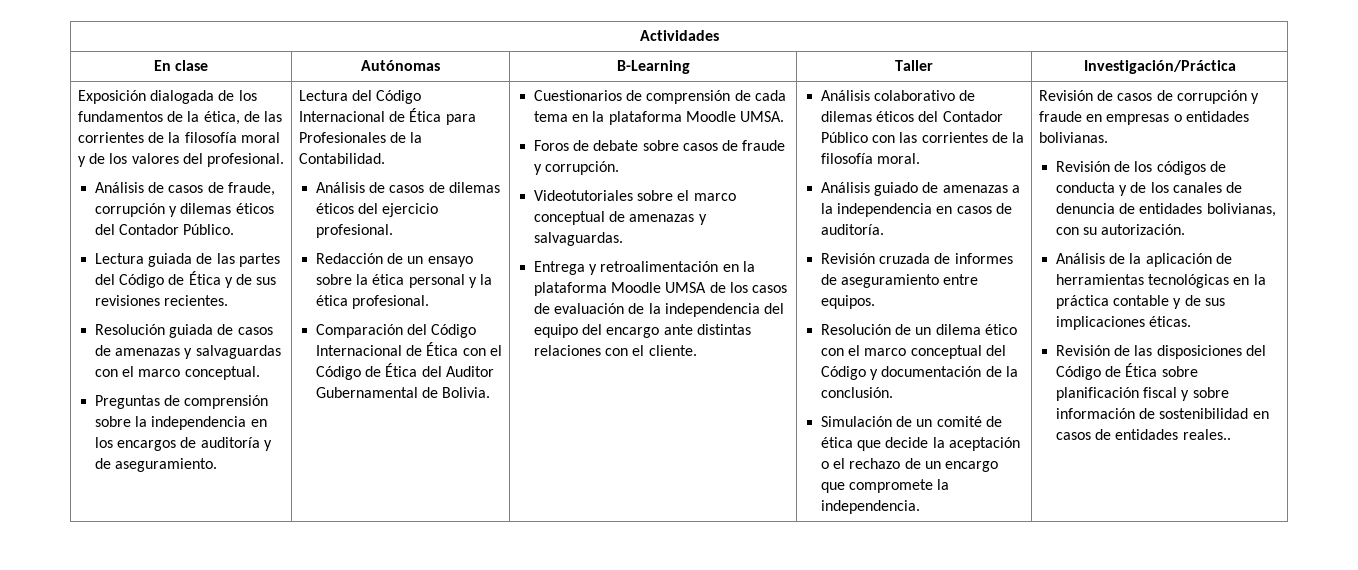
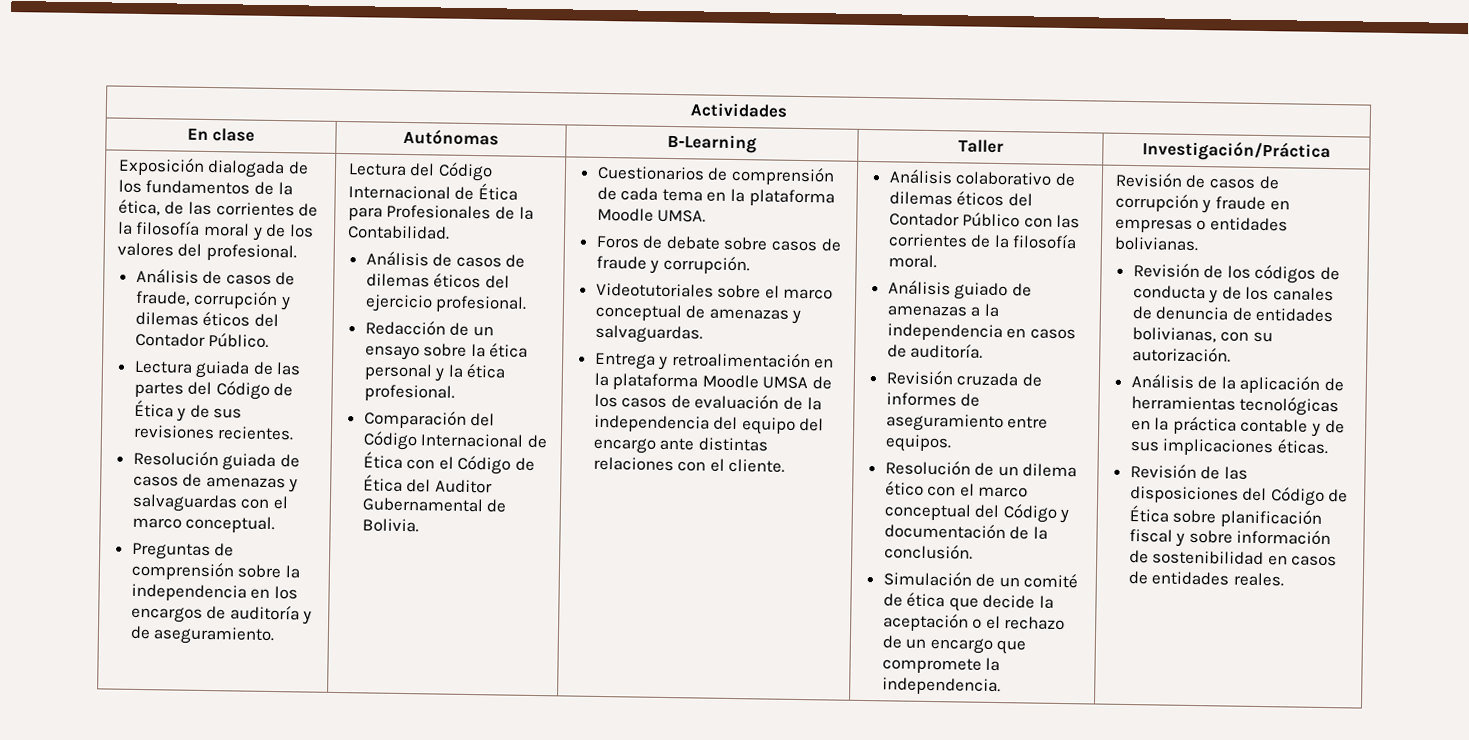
[1182,429,1231,440] reales.. -> [1232,572,1284,587] reales.

